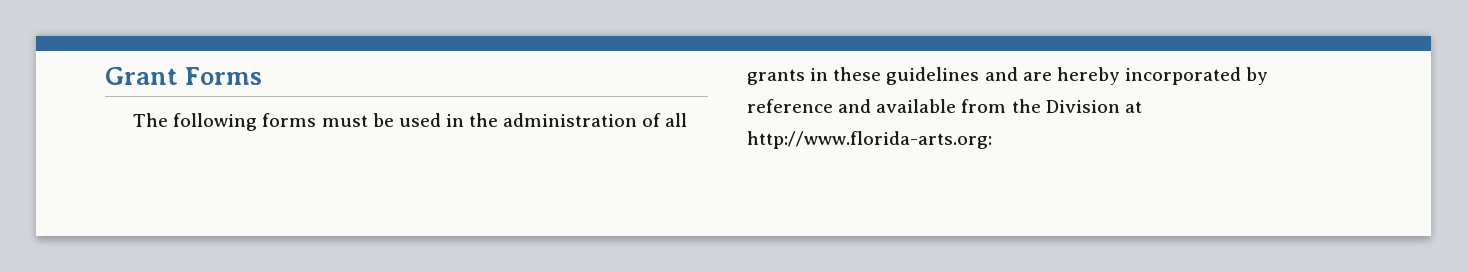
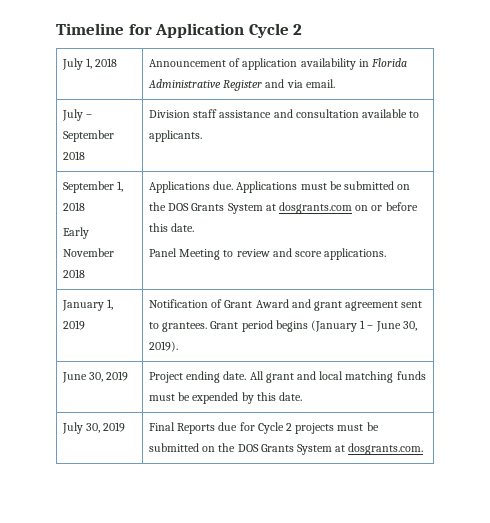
[105,67,263,85] [133,113,688,131] [747,67,1269,85] [747,99,1142,113] [747,131,992,149] Grant Forms // The following forms must be used in the administration of all grants in these guidelines and are hereby incorporated by reference and available from the Division at http://www.florida-arts.org: -> [56,23,303,38] [61,58,118,70] [148,58,407,70] [147,79,335,91] [61,109,93,121] [62,130,114,142] [62,151,85,160] [148,109,420,118] [148,130,202,142] [62,181,124,193] [62,202,85,211] [62,227,89,239] [62,248,114,257] [62,269,85,278] [148,181,411,193] [148,202,418,214] [148,223,195,232] [148,248,387,260] [61,299,114,311] [62,320,85,330] [148,299,423,311] [148,320,417,332] [148,341,178,352] [61,371,129,383] [148,371,426,383] [148,392,302,404] [61,422,126,434] [148,422,379,434] [148,443,424,455] Timeline for Application Cycle 2 // July 1, 2018 | Announcement of application availability in Florida Administrative Register and via email. // July – September 2018 | Division staff assistance and consultation available to applicants. // September 1, 2018 // Early November 2018 | Applications due. Applications must be submitted on the DOS Grants System at dosgrants.com on or before this date. // Panel Meeting to review and score applications. // January 1, 2019 | Notification of Grant Award and grant agreement sent to grantees. Grant period begins (January 1 – June 30, 2019). // June 30, 2019 | Project ending date. All grant and local matching funds must be expended by this date. // July 30, 2019 | Final Reports due for Cycle 2 projects must be submitted on the DOS Grants System at dosgrants.com.

